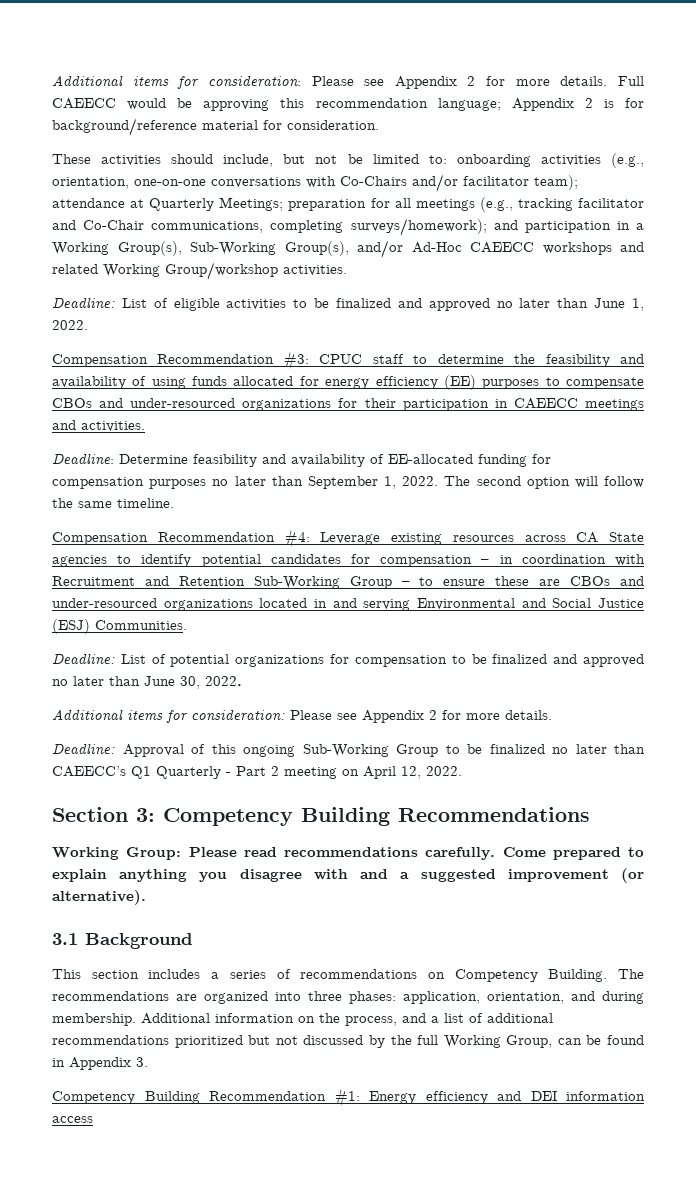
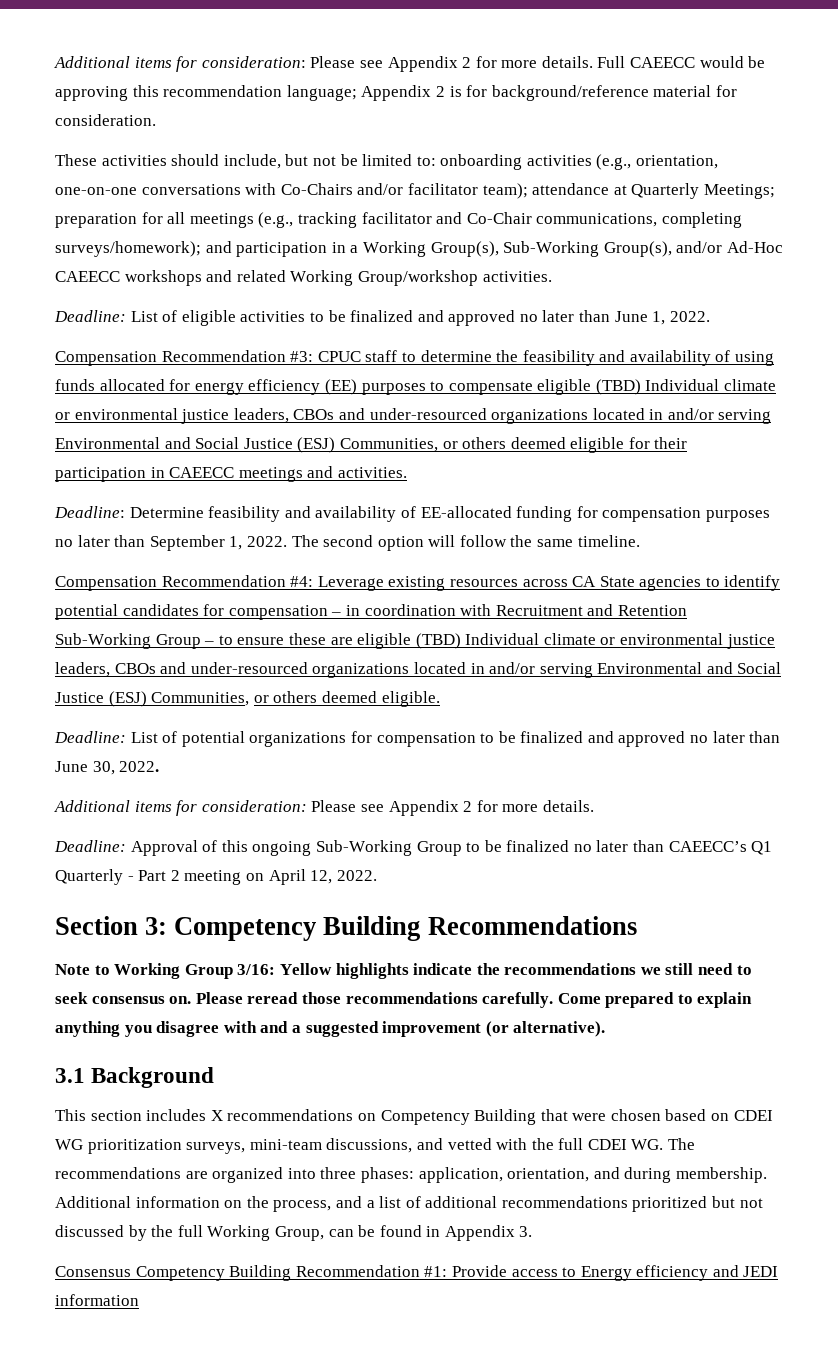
[52,398,332,411] CBOs and under-resourced organizations -> [537,379,777,395] [55,408,772,424] [55,437,625,453] eligible (TBD) Individual climate or environmental justice leaders, CBOs and under-resourced organizations located in and/or serving Environmental and Social Justice (ESJ) Communities, or others deemed eligible
[570,576,645,586] [52,598,645,611] [52,619,187,634] CBOs and under-resourced organizations located in and serving Environmental and Social Justice (ESJ) Communities. -> [357,633,775,649] [55,662,782,678] [55,691,440,707] eligible (TBD) Individual climate or environmental justice leaders, CBOs and under-resourced organizations located in and/or serving Environmental and Social Justice (ESJ) Communities, or others deemed eligible.
[52,847,277,860] Working Group: Please read -> [55,963,752,979] [55,992,341,1004] Note to Working Group 3/16: Yellow highlights indicate the recommendations we still need to seek consensus on. Please reread those
[211,969,608,982] a series of recommendations on Competency Building. -> [210,1109,773,1125] [55,1138,664,1154] X recommendations on Competency Building that were chosen based on CDEI WG prioritization surveys, mini-team discussions, and vetted with the full CDEI WG.
(148, 1062) none -> [55,1266,131,1277] Consensus
[369,1091,645,1104] [52,1116,93,1123] Energy efficiency and DEI information access -> [451,1265,779,1281] [55,1294,139,1306] Provide access to Energy efficiency and JEDI information

